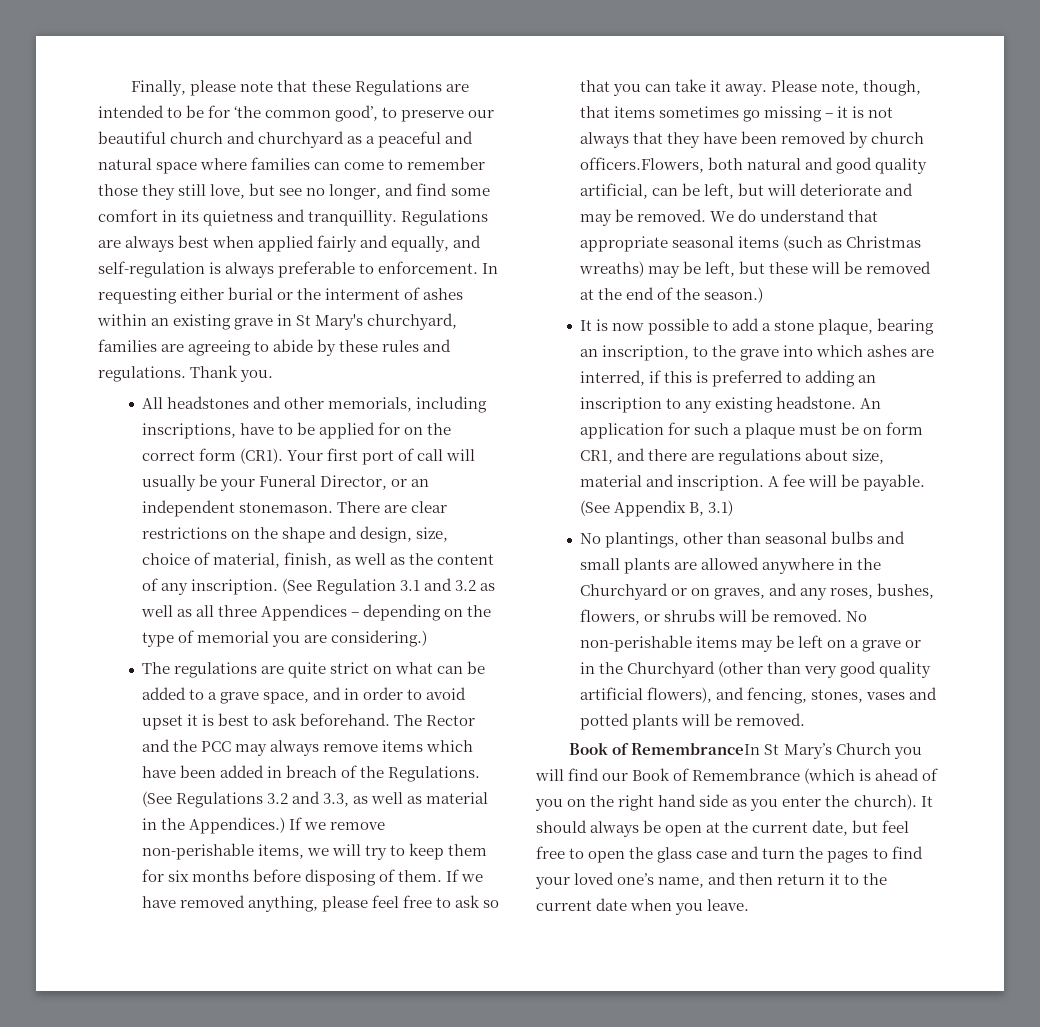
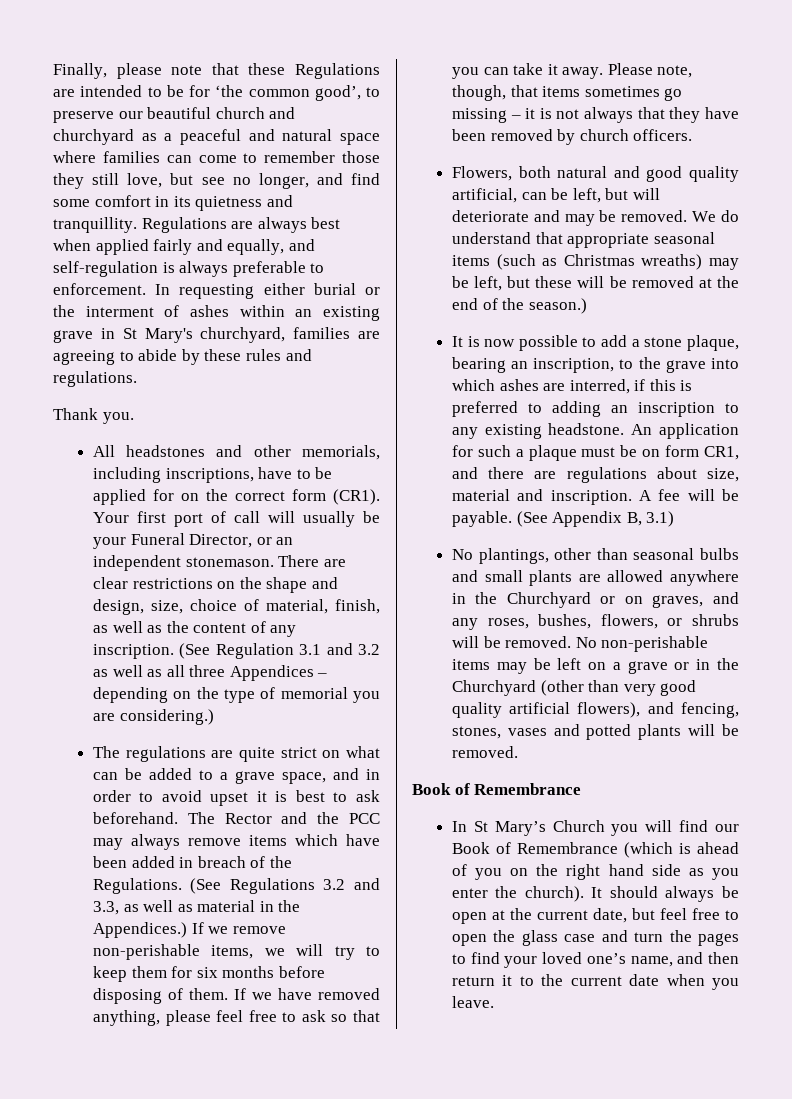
(186, 374) none -> (137, 379) //
[580,157,705,173] officers.Flowers, -> [633,129,693,141] [451,166,512,181] officers. // Flowers,
[631,743,761,755] RemembranceIn -> [474,783,582,795] [451,821,467,832] Remembrance // In

